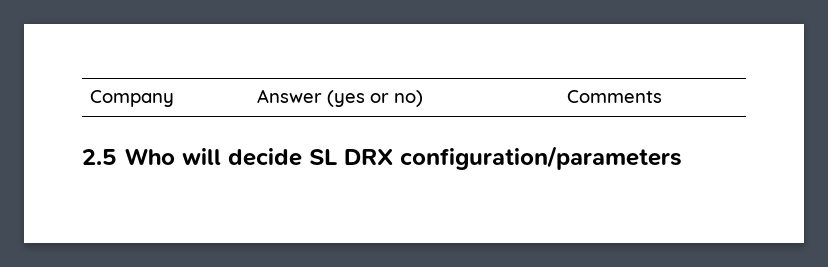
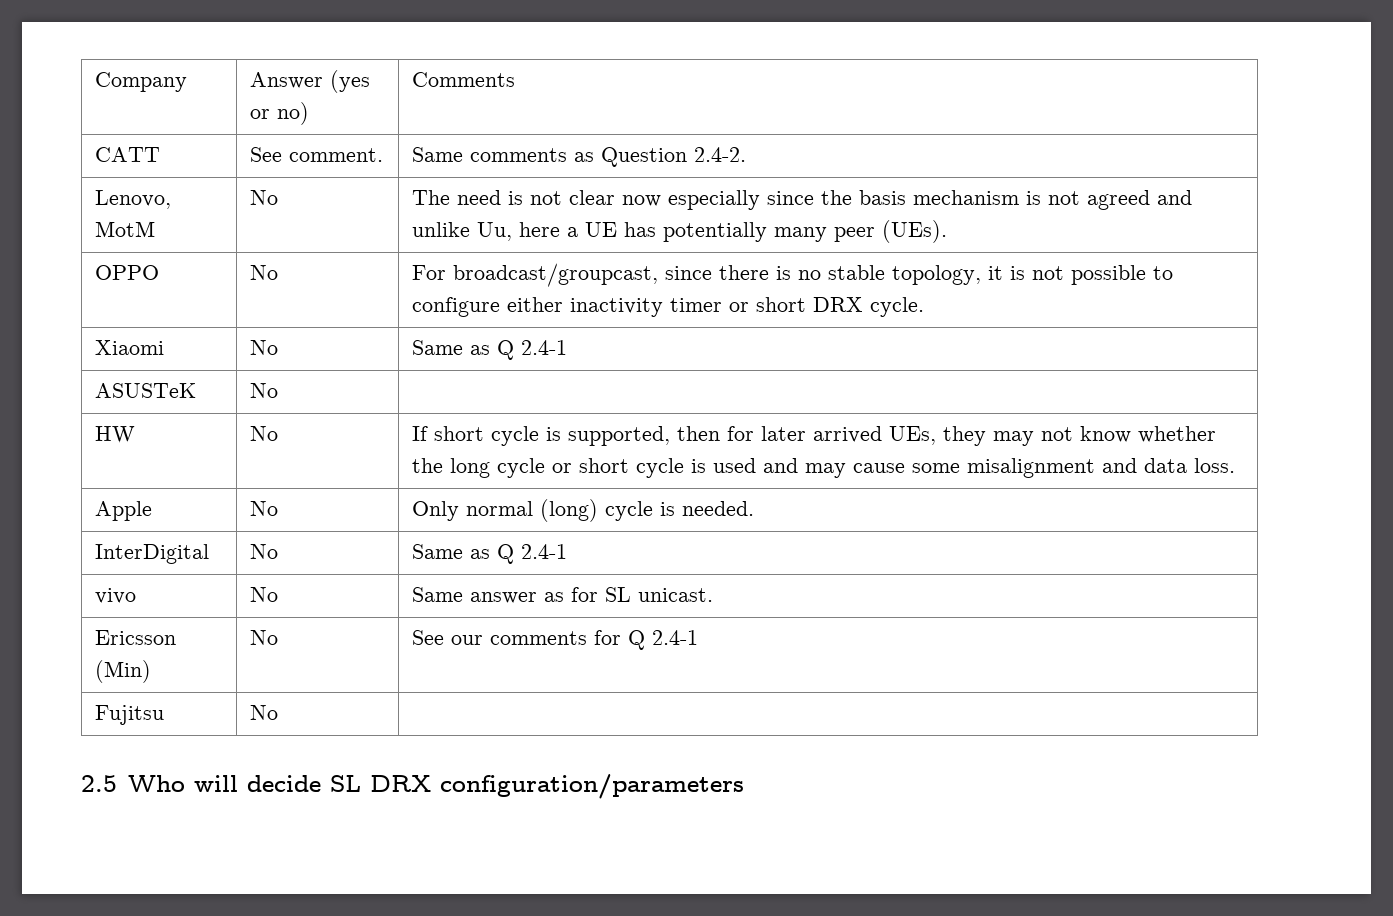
(662, 96) none -> [94,147,160,162] [249,147,383,162] [411,147,746,167] [94,190,171,209] [94,221,155,237] [249,190,278,205] [411,190,1192,210] [411,220,947,243] [94,265,159,280] [249,265,278,280] [411,263,1173,287] [411,297,924,317] [94,340,164,355] [249,340,278,355] [411,340,567,360] [94,383,196,398] [249,383,278,398] [94,426,135,443] [249,426,278,441] [411,426,1216,446] [411,458,1235,478] [94,501,152,521] [249,501,278,516] [411,499,754,522] [94,544,209,564] [249,544,278,559] [411,544,567,564] [94,588,136,604] [249,587,278,602] [411,587,713,604] [94,630,176,645] [94,660,151,683] [249,630,278,645] [411,630,698,650] [94,705,164,725] [249,705,278,720] // CATT | See comment. | Same comments as Question 2.4-2. // Lenovo, MotM | No | The need is not clear now especially since the basis mechanism is not agreed and unlike Uu, here a UE has potentially many peer (UEs). // OPPO | No | For broadcast/groupcast, since there is no stable topology, it is not possible to configure either inactivity timer or short DRX cycle. // Xiaomi | No | Same as Q 2.4-1 // ASUSTeK | No | // HW | No | If short cycle is supported, then for later arrived UEs, they may not know whether the long cycle or short cycle is used and may cause some misalignment and data loss. // Apple | No | Only normal (long) cycle is needed. // InterDigital | No | Same as Q 2.4-1 // vivo | No | Same answer as for SL unicast. // Ericsson (Min) | No | See our comments for Q 2.4-1 // Fujitsu | No |

